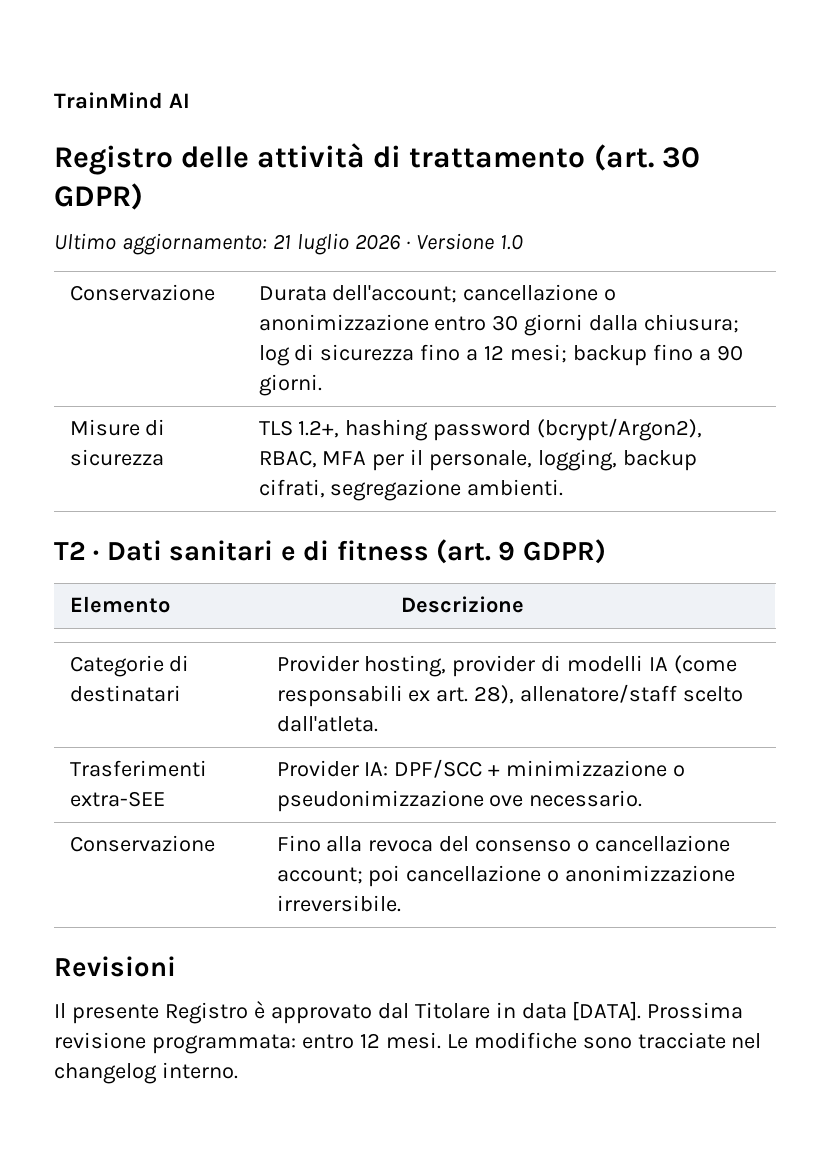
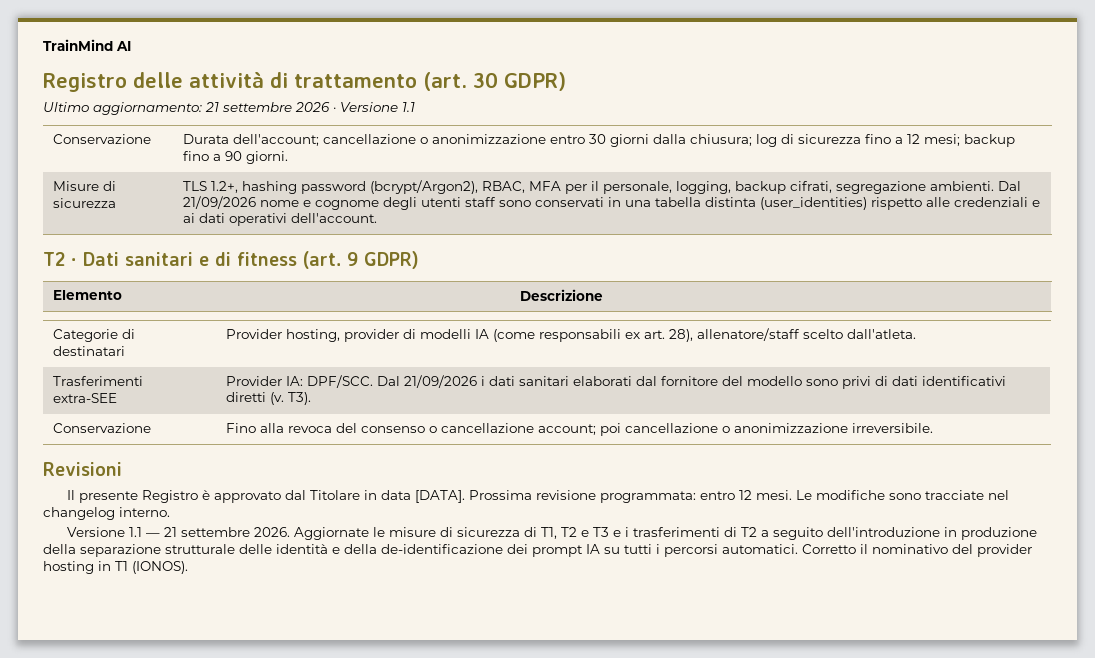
[296,233,349,255] luglio -> [222,102,292,112] settembre
[499,234,523,250] 1.0 -> [402,102,415,112] 1.1
(564, 487) none -> [997,181,1021,191] [182,196,1040,210] [182,213,377,226] Dal 21/09/2026 nome e cognome degli utenti staff sono conservati in una tabella distinta (user_identities) rispetto alle credenziali e ai dati operativi dell'account.
[394,759,686,778] [276,790,643,812] DPF/SCC + minimizzazione o pseudonimizzazione ove necessario. -> [306,375,1006,389] [225,392,311,405] DPF/SCC. Dal 21/09/2026 i dati sanitari elaborati dal fornitore del modello sono privi di dati identificativi diretti (v. T3).
(238, 1070) none -> [66,527,1037,540] [43,544,1032,557] [43,561,188,574] // Versione 1.1 — 21 settembre 2026. Aggiornate le misure di sicurezza di T1, T2 e T3 e i trasferimenti di T2 a seguito dell'introduzione in produzione della separazione strutturale delle identità e della de-identificazione dei prompt IA su tutti i percorsi automatici. Corretto il nominativo del provider hosting in T1 (IONOS).

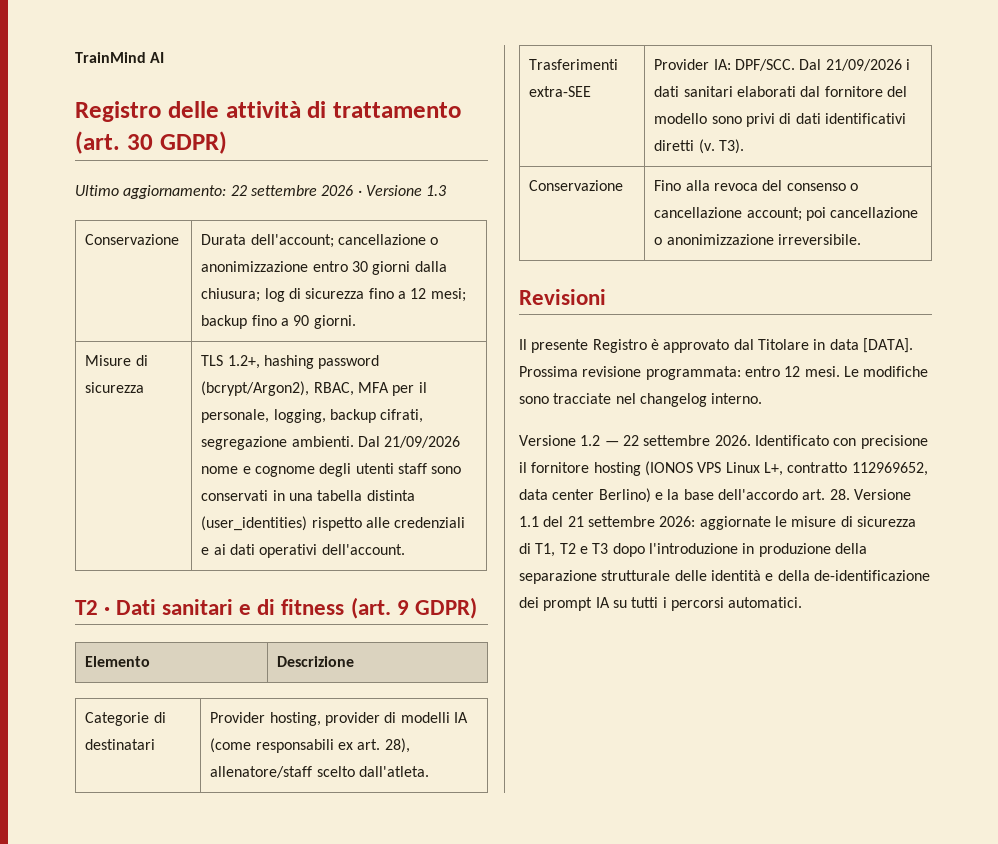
[205,102,219,112] 21 -> [230,185,247,196] 22
[402,102,415,112] 1.1 -> [426,185,447,196] 1.3
[128,527,369,540] 1.1 — 21 settembre 2026. Aggiornate -> [580,435,928,449] [519,461,928,476] [519,488,911,503] [519,516,771,530] 1.2 — 22 settembre 2026. Identificato con precisione il fornitore hosting (IONOS VPS Linux L+, contratto 112969652, data center Berlino) e la base dell'accordo art. 28. Versione 1.1 del 21 settembre 2026: aggiornate
[612,527,940,540] e i trasferimenti di T2 a seguito dell'introduzione -> [612,543,738,557] dopo l'introduzione
[802,544,1032,557] [43,561,188,574] Corretto il nominativo del provider hosting in T1 (IONOS). -> (803, 602) none

